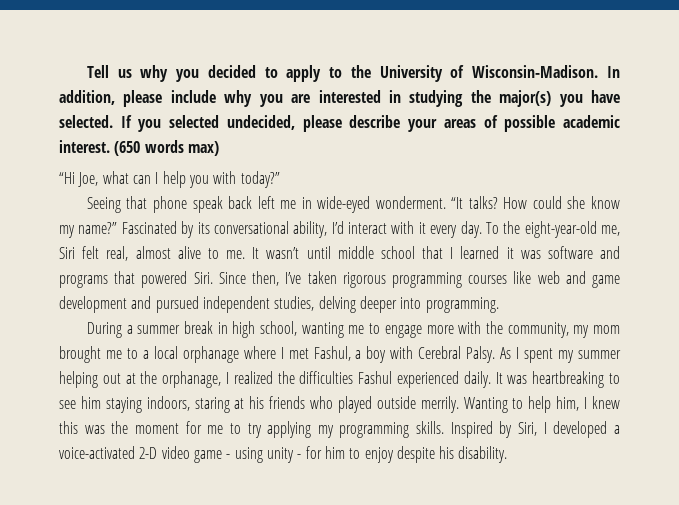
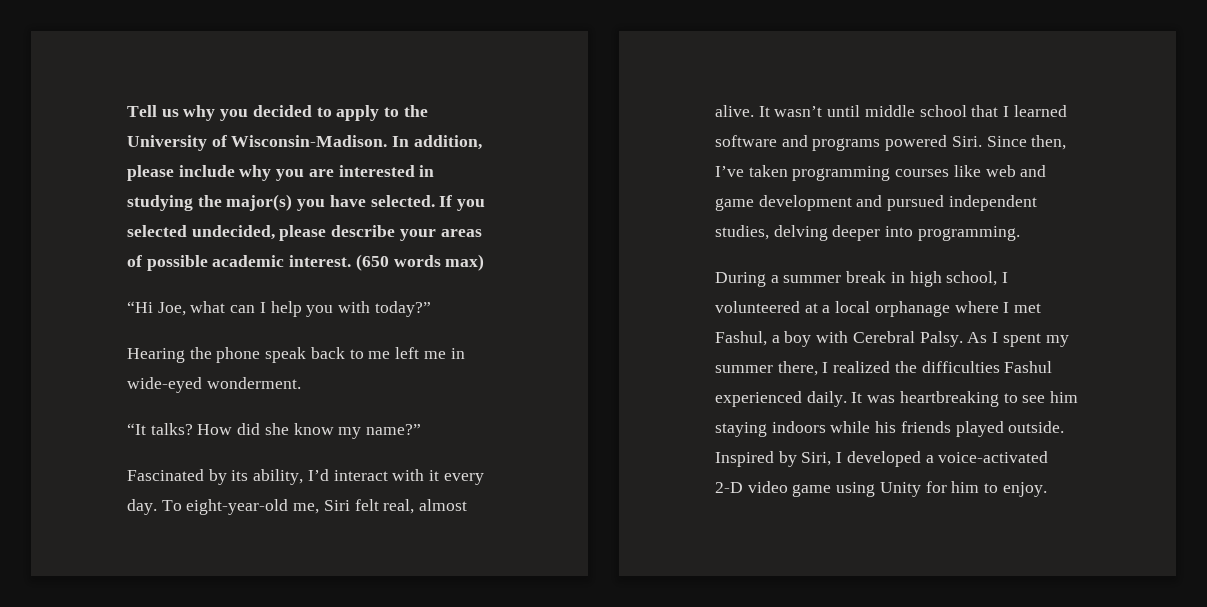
[86,196,148,213] Seeing that -> [127,347,212,363] Hearing the
(253, 202) none -> [349,349,391,359] to me
(446, 202) none -> (301, 383) //
[532,196,562,209] could -> [237,423,261,435] did
(118, 228) none -> (422, 429) //
[213,221,289,234] conversational -> (249, 475) none
[503,221,521,234] the -> (182, 505) none
[177,246,245,259] alive to me. -> [715,105,754,117] alive.
[506,247,541,259] it was -> (1067, 111) none
[114,271,136,284] that -> (881, 144) none
[342,272,386,288] rigorous -> (788, 171) none
[301,321,620,338] [59,346,138,363] wanting me to engage more with the community, my mom brought me to -> [1002,272,1009,283] [715,301,818,313] I volunteered at
[59,371,222,388] helping out at the orphanage, -> [777,361,818,376] there,
[146,396,620,413] [59,421,445,438] indoors, staring at his friends who played outside merrily. Wanting to help him, I knew this was the moment for me to try applying my programming skills. -> [771,421,1065,437] indoors while his friends played outside.
[226,446,508,463] - using unity - for him to enjoy despite his disability. -> [836,481,1047,497] using Unity for him to enjoy.

